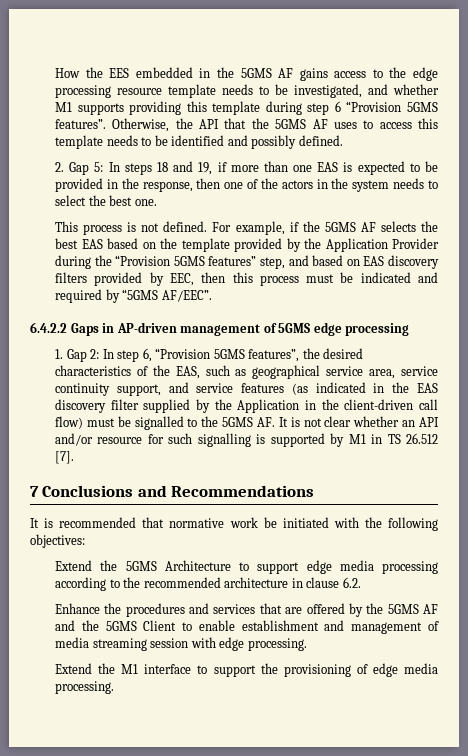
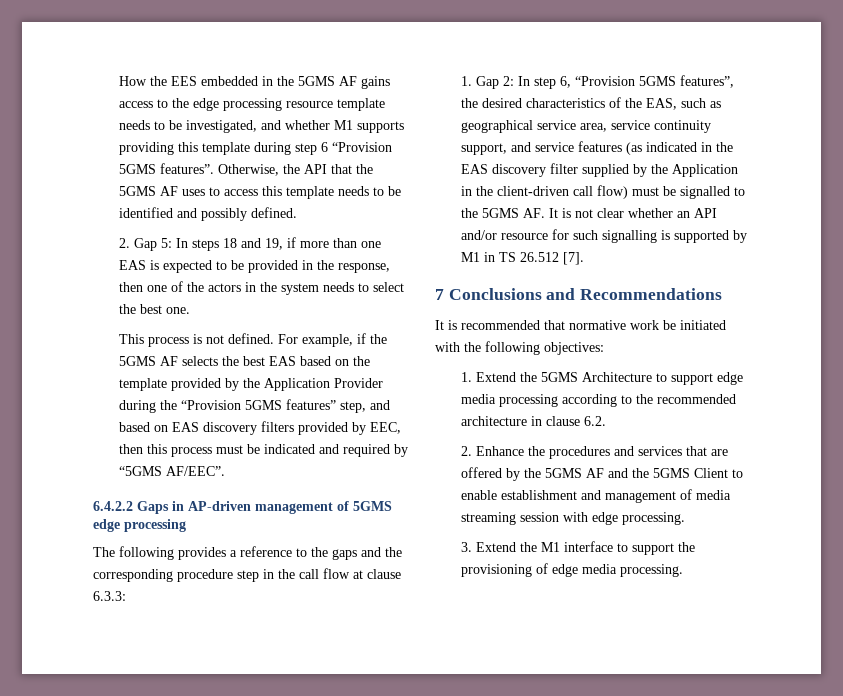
(410, 329) none -> [93,546,402,560] [93,568,401,582] [93,591,126,601] // The following provides a reference to the gaps and the corresponding procedure step in the call flow at clause 6.3.3:
(85, 541) none -> [460,372,472,382] 1.
(361, 582) none -> [460,446,472,456] 2.
(307, 644) none -> [460,542,472,552] 3.

